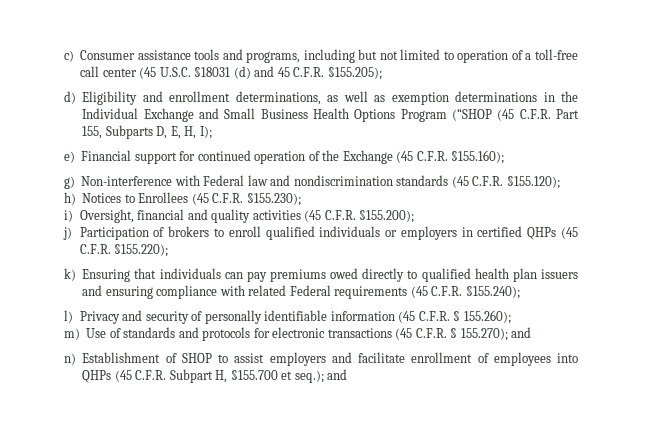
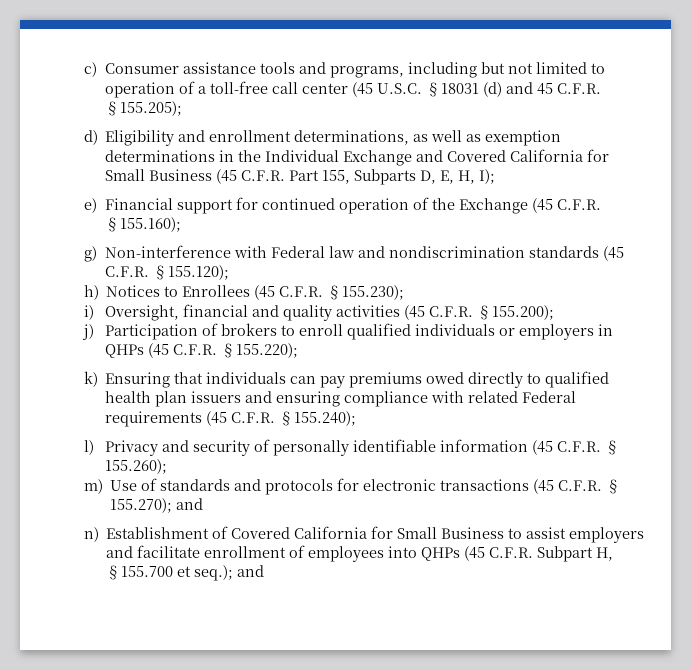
[224,108,492,122] Small Business Health Options Program (“SHOP -> [447,149,610,162] [105,169,213,181] Covered California for Small Business
[477,226,523,237] certified -> (614, 330) none
[181,353,212,363] SHOP -> [230,526,504,539] Covered California for Small Business

